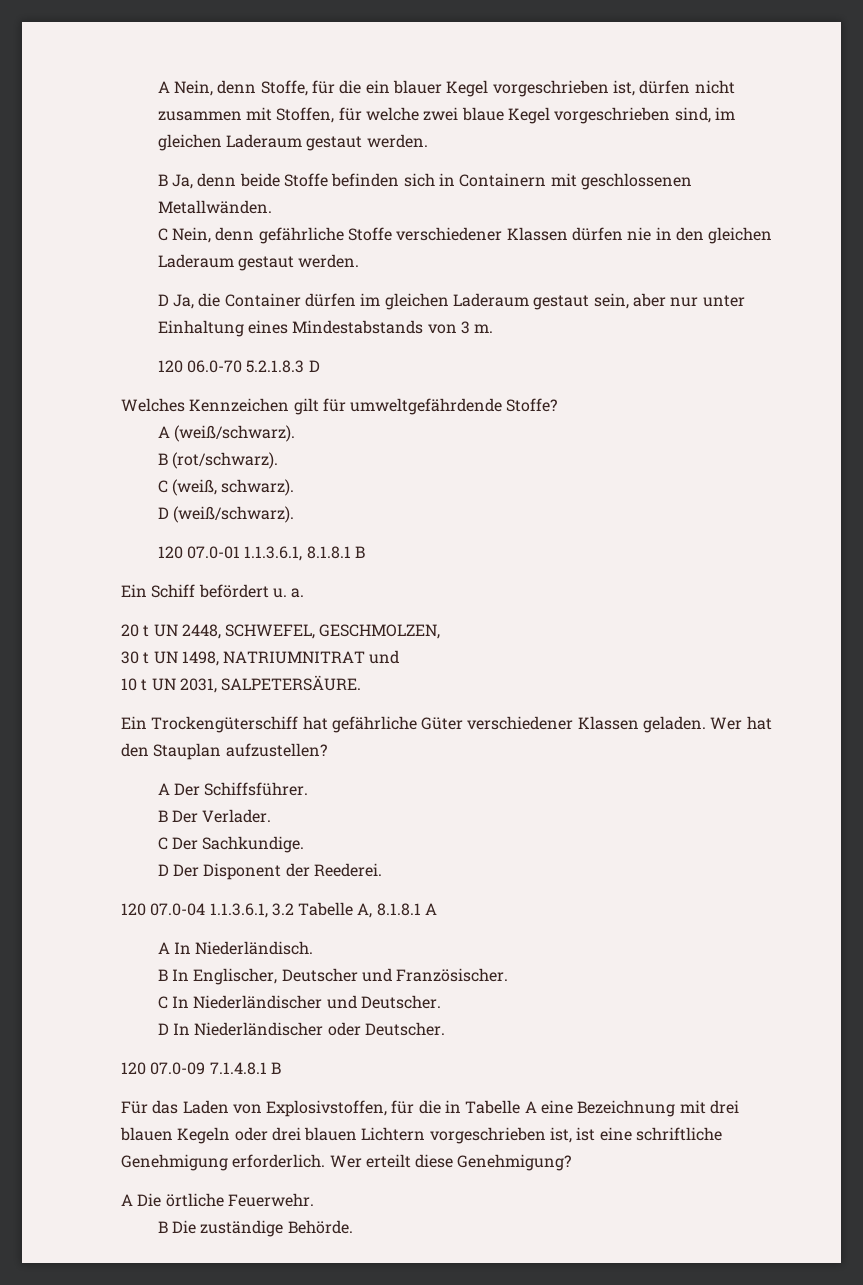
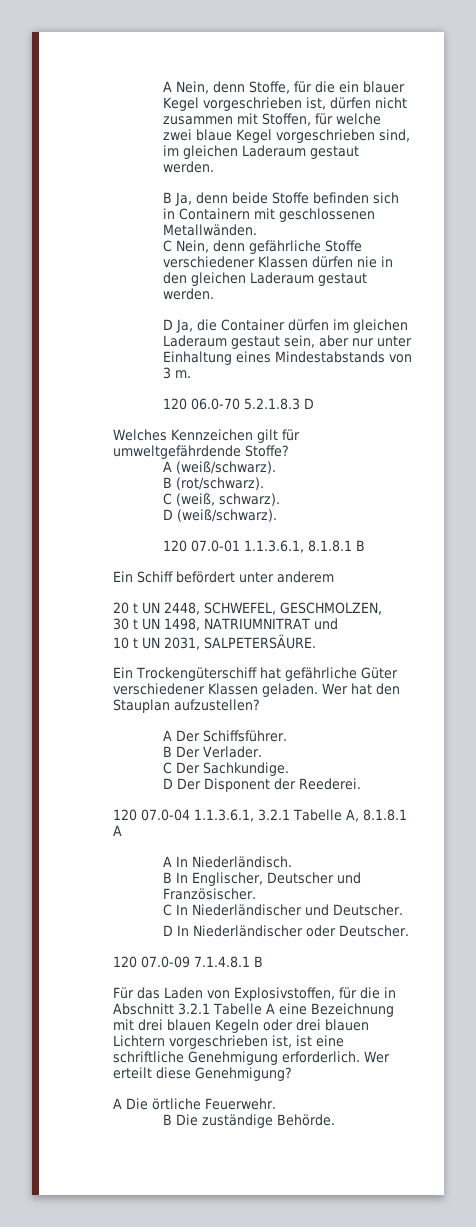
[272,588,305,598] u. a. -> [238,571,334,583] unter anderem
[271,903,294,916] 3.2 -> [257,809,290,821] 3.2.1
(462, 1106) none -> [112,1003,210,1015] Abschnitt 3.2.1

